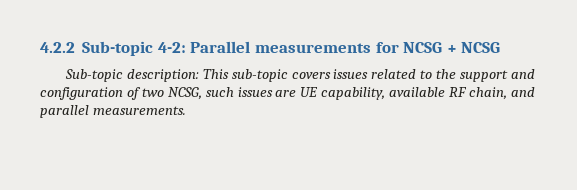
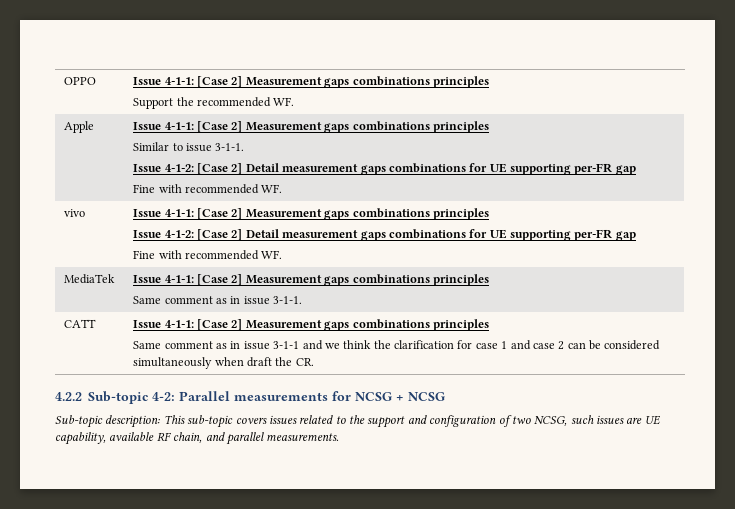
(40, 47) none -> [64,77,97,85] [133,76,489,88] [133,97,295,109] [64,121,95,133] [133,121,489,133] [133,142,245,152] [133,163,636,175] [133,184,283,194] [64,209,86,217] [133,208,489,220] [133,229,636,241] [133,250,283,260] [64,274,116,284] [133,274,489,286] [133,296,303,305] [64,319,97,328] [133,319,489,331] [133,340,661,350] [133,357,314,369] OPPO | Issue 4-1-1: [Case 2] Measurement gaps combinations principles // Support the recommended WF. // Apple | Issue 4-1-1: [Case 2] Measurement gaps combinations principles // Similar to issue 3-1-1. // Issue 4-1-2: [Case 2] Detail measurement gaps combinations for UE supporting per-FR gap // Fine with recommended WF. // vivo | Issue 4-1-1: [Case 2] Measurement gaps combinations principles // Issue 4-1-2: [Case 2] Detail measurement gaps combinations for UE supporting per-FR gap // Fine with recommended WF. // MediaTek | Issue 4-1-1: [Case 2] Measurement gaps combinations principles // Same comment as in issue 3-1-1. // CATT | Issue 4-1-1: [Case 2] Measurement gaps combinations principles // Same comment as in issue 3-1-1 and we think the clarification for case 1 and case 2 can be considered simultaneously when draft the CR. //

